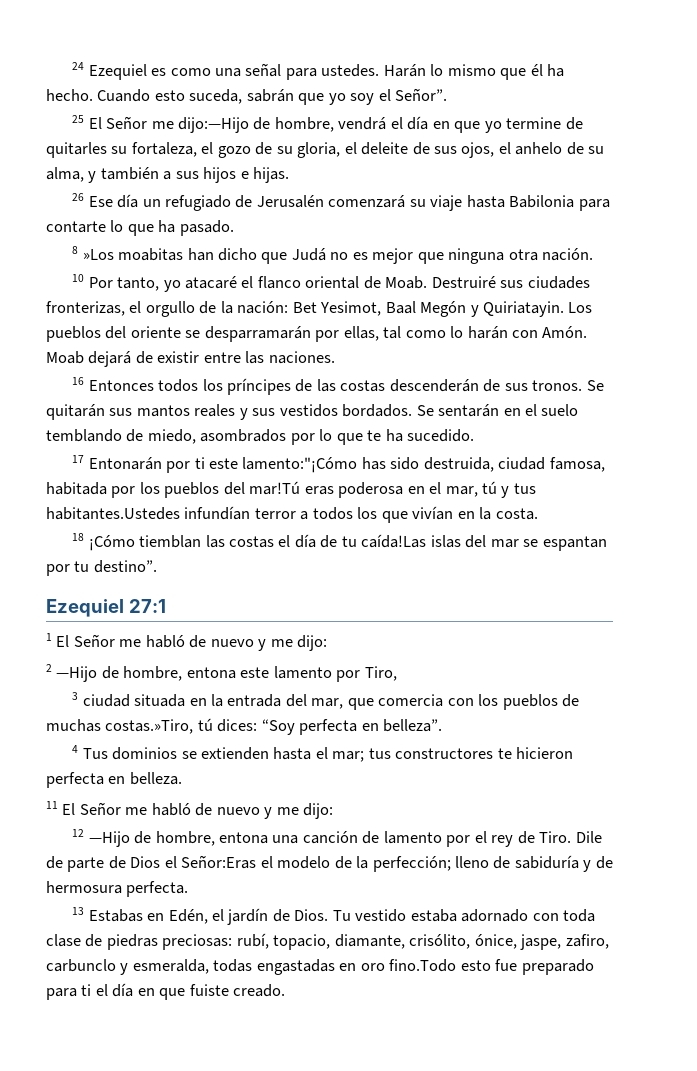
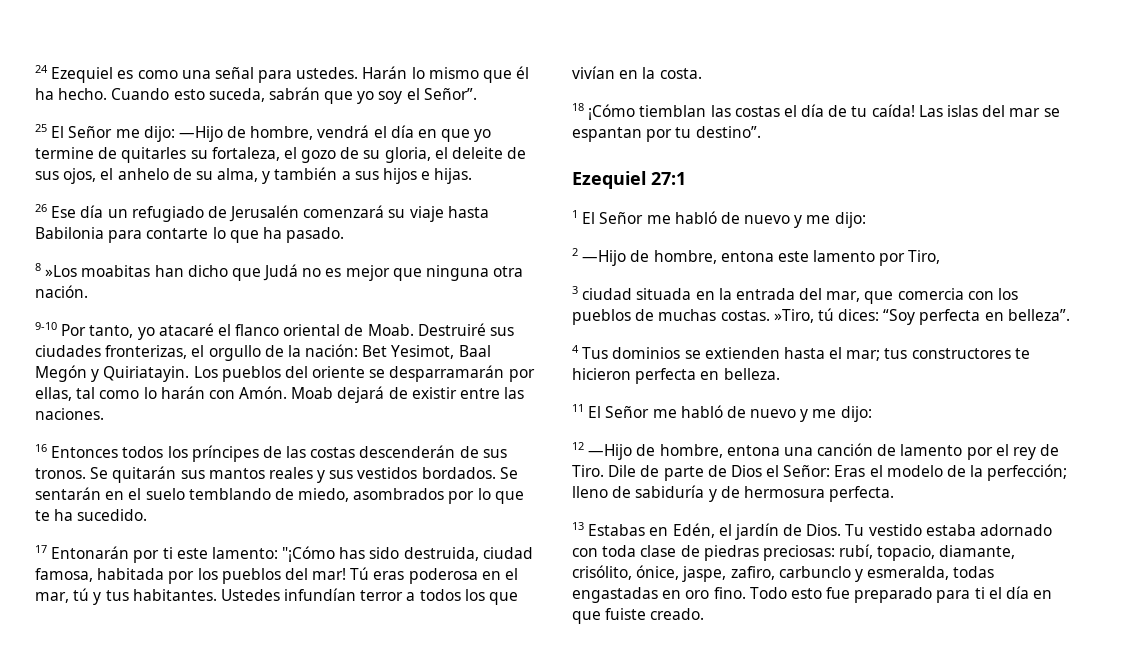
[178,117,250,133] dijo:—Hijo -> [143,126,223,142] dijo: —Hijo
[72,274,85,282] 10 -> [35,322,57,330] 9-10
[242,457,358,473] lamento:"¡Cómo -> [211,546,336,562] lamento: "¡Cómo
[249,481,301,495] mar!Tú -> [312,567,370,580] mar! Tú
[46,507,180,520] habitantes.Ustedes -> [132,589,280,601] habitantes. Ustedes
[361,534,427,548] caída!Las -> [871,104,943,117] caída! Las
[105,719,194,734] costas.»Tiro, -> [720,309,814,323] costas. »Tiro,
[181,855,257,869] Señor:Eras -> [783,465,866,477] Señor: Eras
[389,959,457,972] fino.Todo -> [713,587,787,599] fino. Todo

